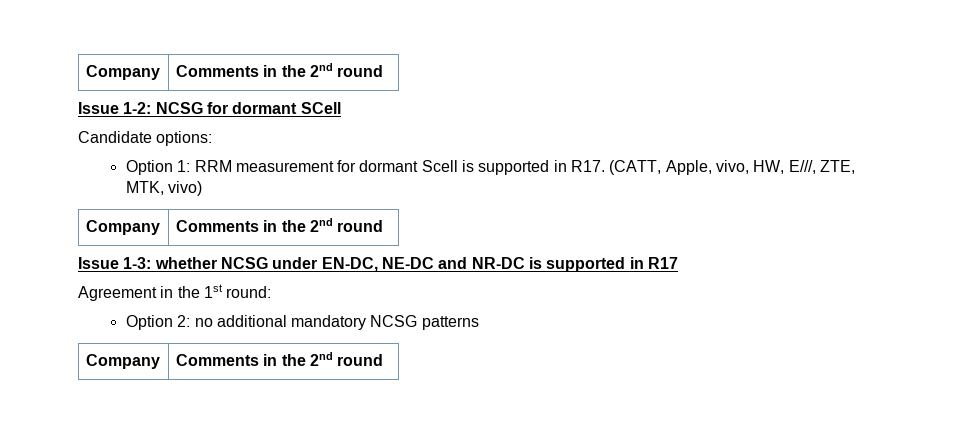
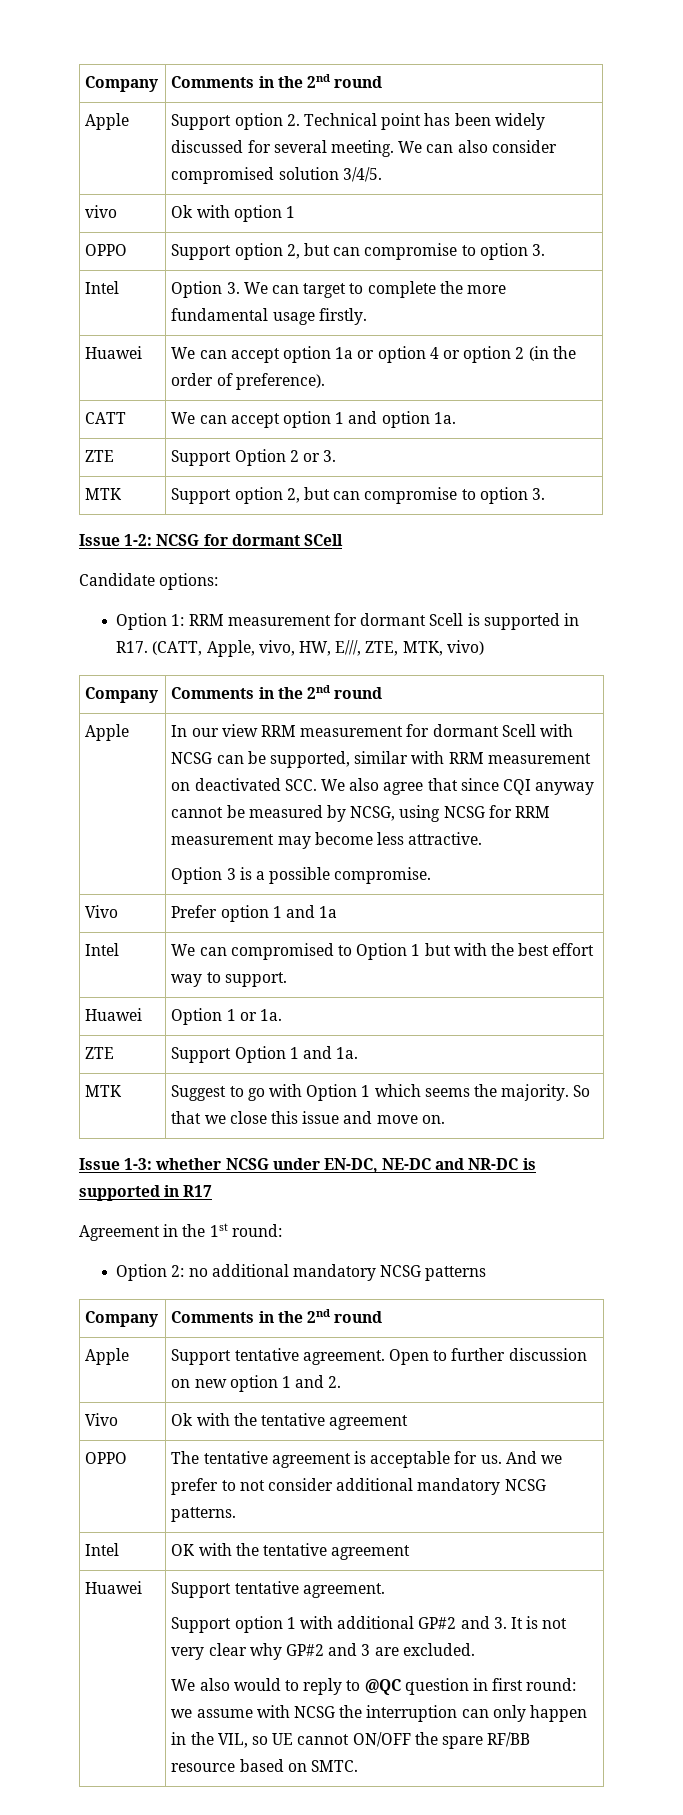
[85,65,160,80] [175,63,384,77] Company | Comments in the 2nd round -> [85,76,159,92] [171,74,383,88] [85,113,130,130] [171,113,545,130] [171,140,557,157] [171,167,382,184] [85,205,118,218] [171,205,296,222] [85,244,128,256] [171,243,545,260] [85,281,120,294] [171,281,506,298] [171,308,367,325] [85,346,143,359] [171,346,576,363] [171,373,325,390] [85,412,127,424] [171,411,456,428] [85,450,115,462] [171,449,337,466] [85,488,123,500] [171,487,545,504] Company | Comments in the 2nd round // Apple | Support option 2. Technical point has been widely discussed for several meeting. We can also consider compromised solution 3/4/5. // vivo | Ok with option 1 // OPPO | Support option 2, but can compromise to option 3. // Intel | Option 3. We can target to complete the more fundamental usage firstly. // Huawei | We can accept option 1a or option 4 or option 2 (in the order of preference). // CATT | We can accept option 1 and option 1a. // ZTE | Support Option 2 or 3. // MTK | Support option 2, but can compromise to option 3.
(384, 226) none -> [85,724,130,741] [171,724,573,737] [171,751,591,768] [171,778,595,795] [171,805,550,822] [171,832,483,849] [171,867,432,884] [85,905,119,918] [171,905,338,922] [85,943,120,956] [171,943,595,960] [171,972,287,987] [85,1008,143,1021] [171,1008,283,1025] [85,1047,115,1059] [171,1046,359,1063] [85,1085,123,1097] [171,1084,591,1101] [171,1111,445,1124] // Apple | In our view RRM measurement for dormant Scell with NCSG can be supported, similar with RRM measurement on deactivated SCC. We also agree that since CQI anyway cannot be measured by NCSG, using NCSG for RRM measurement may become less attractive. // Option 3 is a possible compromise. // Vivo | Prefer option 1 and 1a // Intel | We can compromised to Option 1 but with the best effort way to support. // Huawei | Option 1 or 1a. // ZTE | Support Option 1 and 1a. // MTK | Suggest to go with Option 1 which seems the majority. So that we close this issue and move on.
(384, 360) none -> [85,1348,130,1365] [171,1348,587,1365] [171,1375,342,1392] [85,1413,119,1426] [171,1413,409,1430] [85,1452,128,1464] [171,1451,562,1468] [171,1478,546,1495] [171,1507,237,1522] [85,1543,120,1556] [171,1543,411,1560] [85,1581,143,1594] [171,1581,385,1598] [171,1616,568,1633] [171,1643,475,1660] [171,1678,577,1695] [171,1705,587,1722] [171,1732,531,1749] [171,1759,359,1772] // Apple | Support tentative agreement. Open to further discussion on new option 1 and 2. // Vivo | Ok with the tentative agreement // OPPO | The tentative agreement is acceptable for us. And we prefer to not consider additional mandatory NCSG patterns. // Intel | OK with the tentative agreement // Huawei | Support tentative agreement. // Support option 1 with additional GP#2 and 3. It is not very clear why GP#2 and 3 are excluded. // We also would to reply to @QC question in first round: we assume with NCSG the interruption can only happen in the VIL, so UE cannot ON/OFF the spare RF/BB resource based on SMTC.

